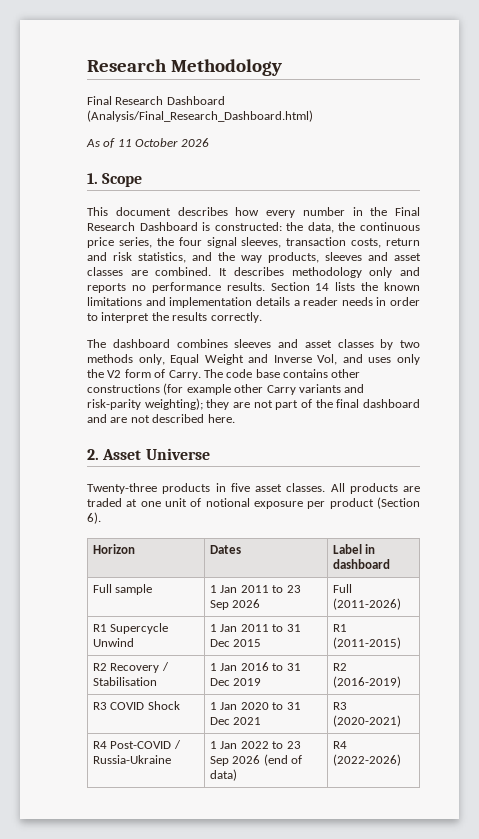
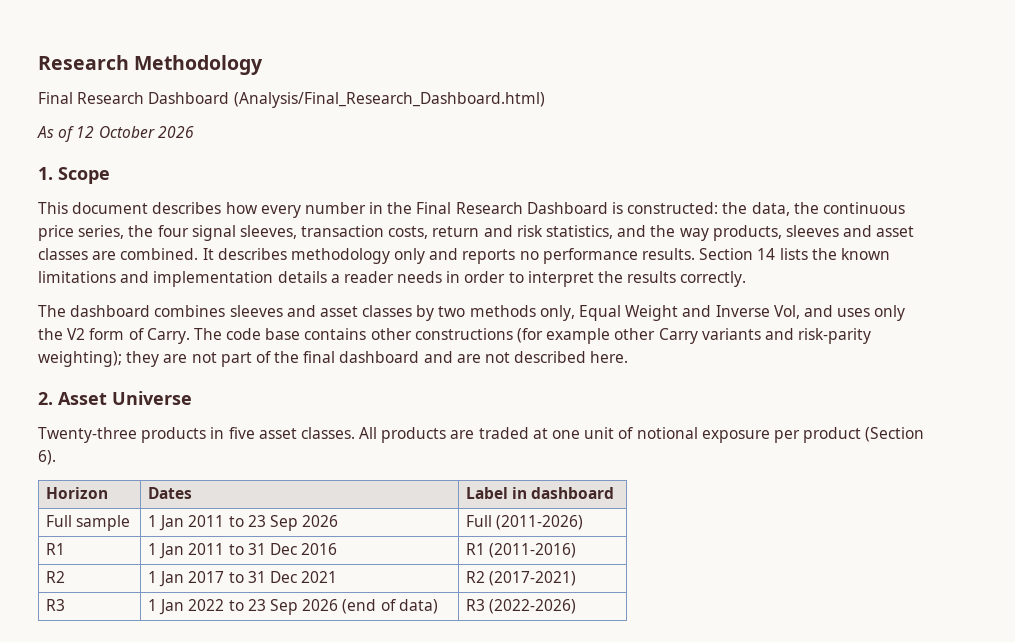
[117,139,132,147] 11 -> [76,126,95,138] 12
[110,623,169,634] [93,638,135,647] Supercycle Unwind -> (66, 549) none
[233,639,262,647] [333,624,348,632] [333,637,402,649] [93,662,169,673] [93,677,158,686] [210,662,301,671] [210,678,262,686] [333,663,348,671] [333,676,402,688] [93,701,180,710] [210,702,269,710] 2015 | R1 (2011-2015) // R2 Recovery / Stabilisation | 1 Jan 2016 to 31 Dec 2019 | R2 (2016-2019) // R3 COVID Shock | 1 Jan 2020 -> [301,543,338,555] [466,543,577,558] [46,571,66,583] [148,571,225,587] 2016 | R1 (2011-2016) // R2 | 1 Jan 2017
[333,702,348,710] [333,715,402,727] [93,740,181,749] [93,755,172,764] R3 (2020-2021) // R4 Post-COVID / Russia-Ukraine -> [466,571,577,586] [46,599,66,611] R2 (2017-2021) // R3
[333,741,348,749] R4 -> [466,599,486,611] R3

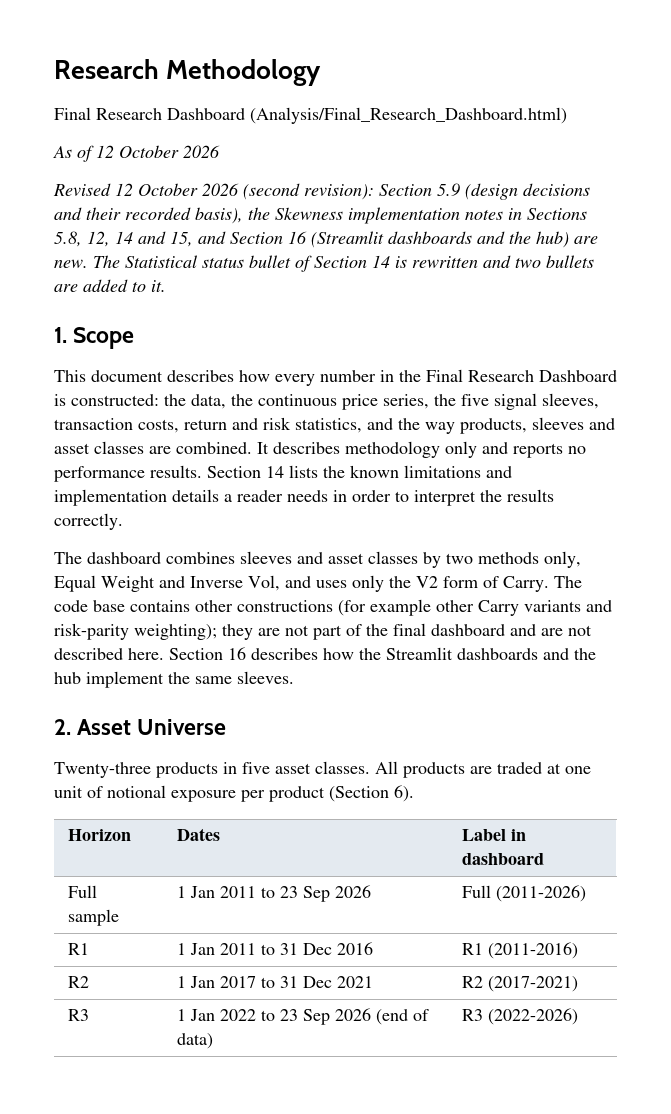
(194, 132) none -> [53,183,590,200] [54,207,587,224] [54,231,598,248] [54,255,594,272] [54,279,166,292] // Revised 12 October 2026 (second revision): Section 5.9 (design decisions and their recorded basis), the Skewness implementation notes in Sections 5.8, 12, 14 and 15, and Section 16 (Streamlit dashboards and the hub) are new. The Statistical status bullet of Section 14 is rewritten and two bullets are added to it.
[157,225,189,237] four -> [461,394,489,406] five
(629, 357) none -> [169,647,596,660] [54,671,294,688] Section 16 describes how the Streamlit dashboards and the hub implement the same sleeves.

